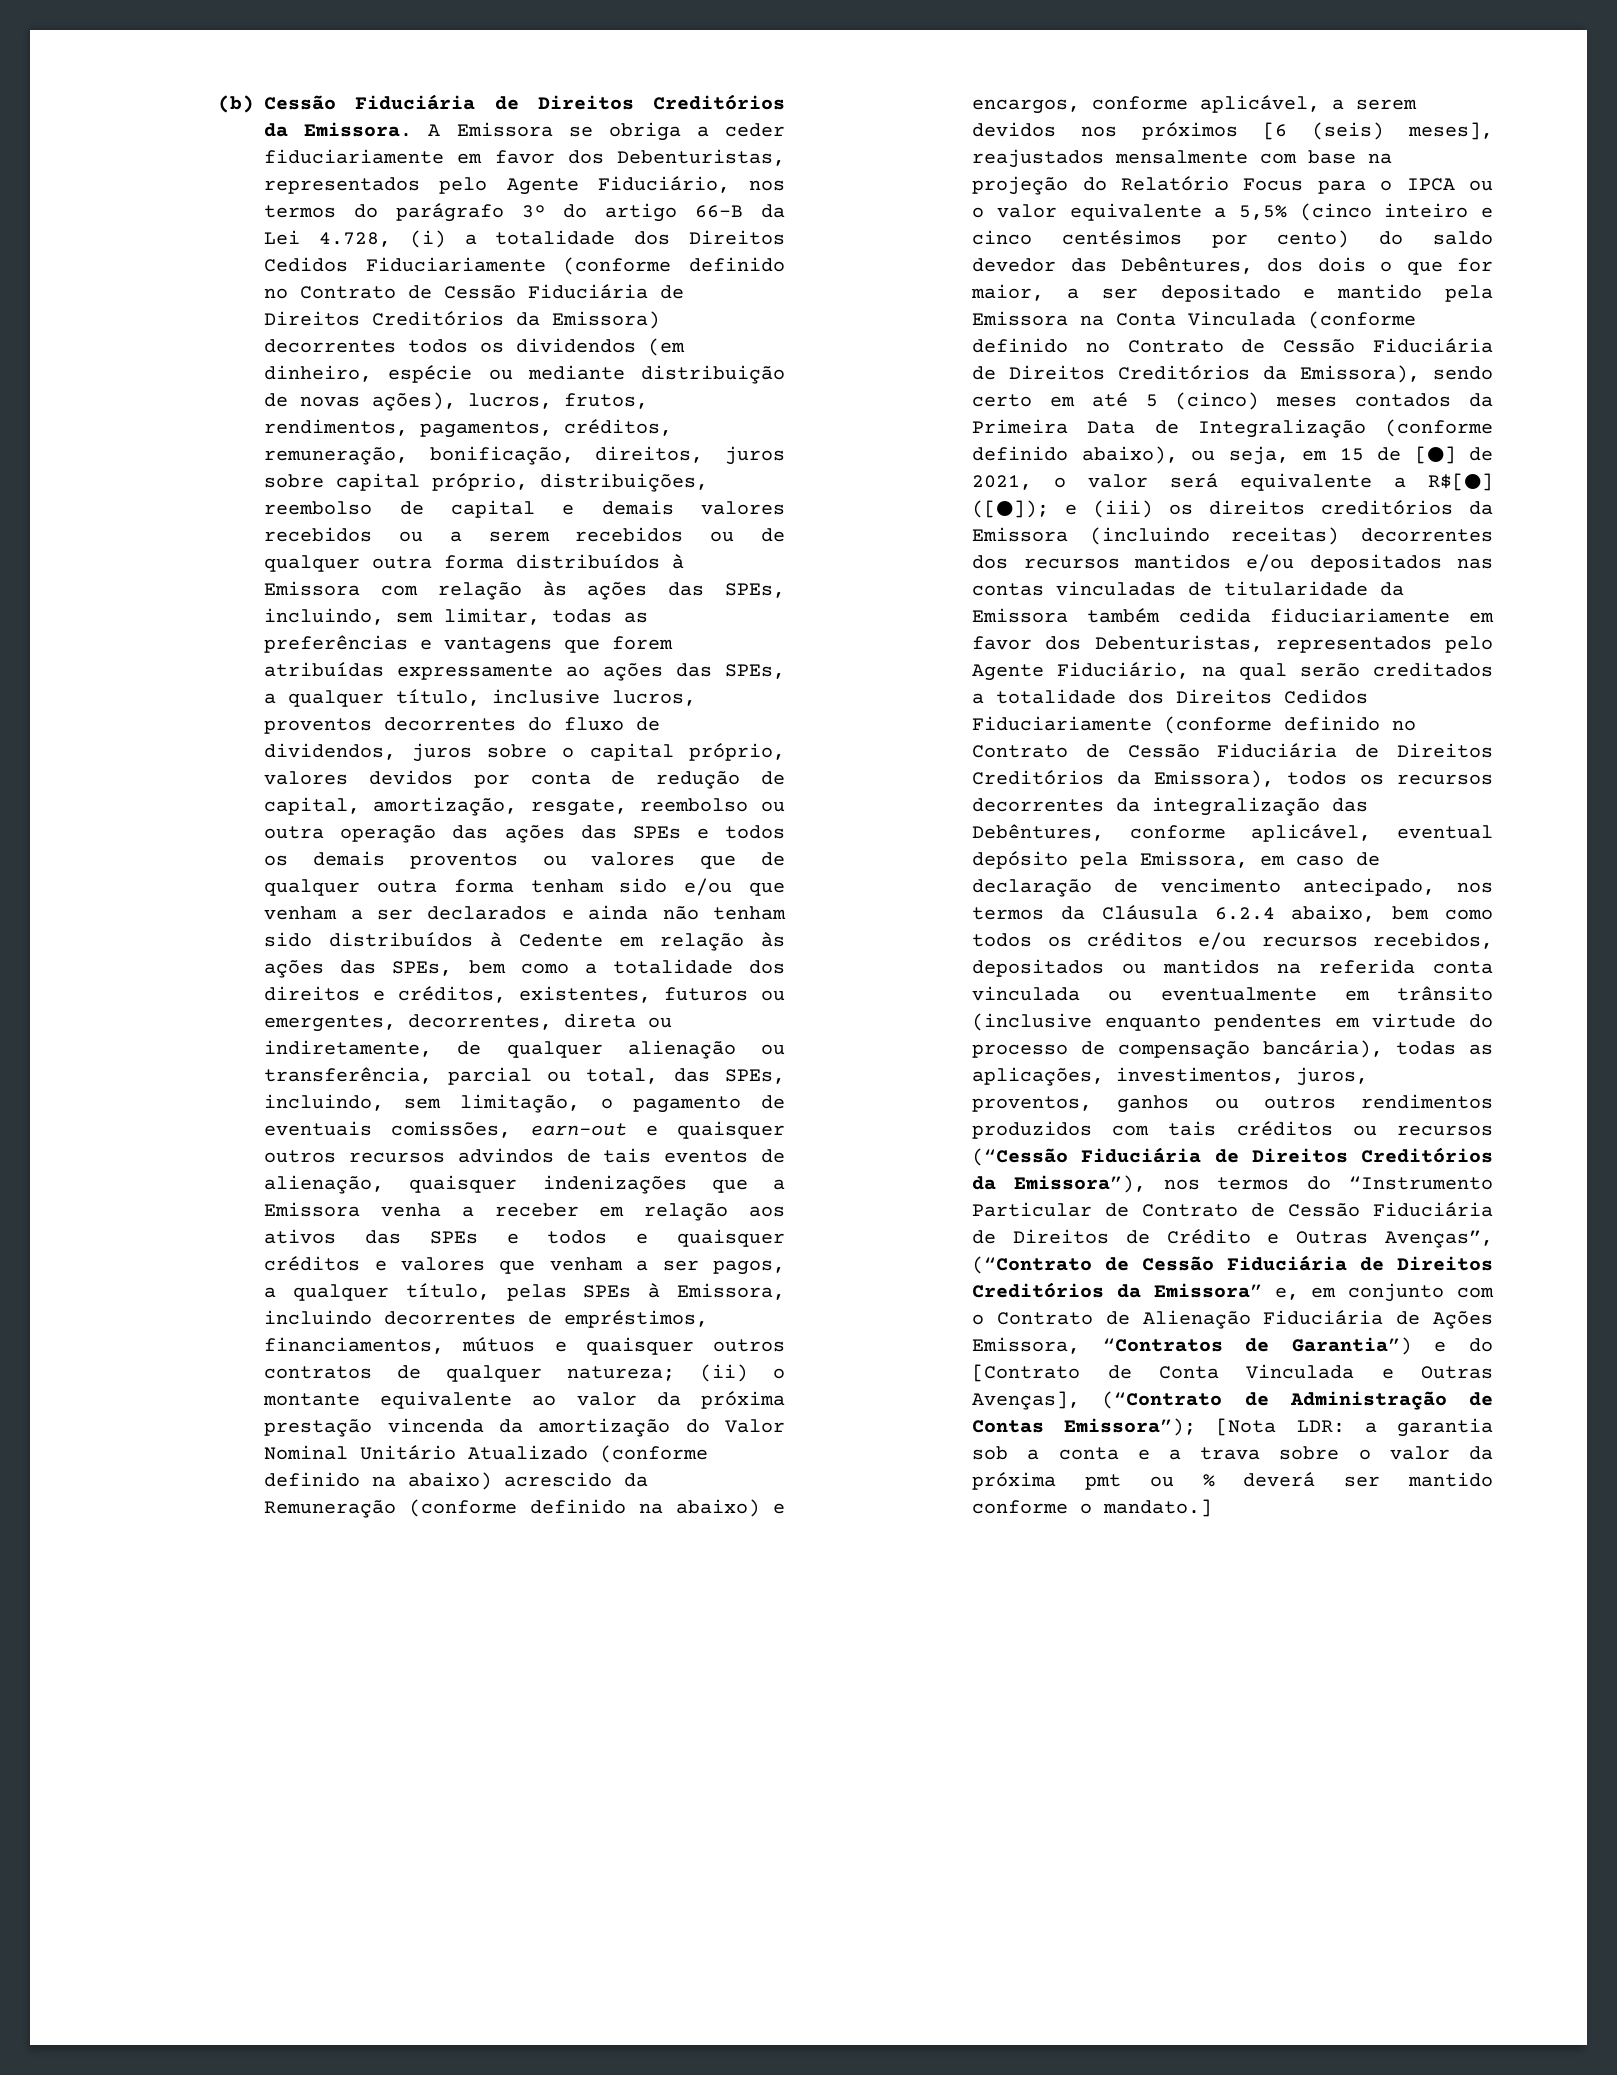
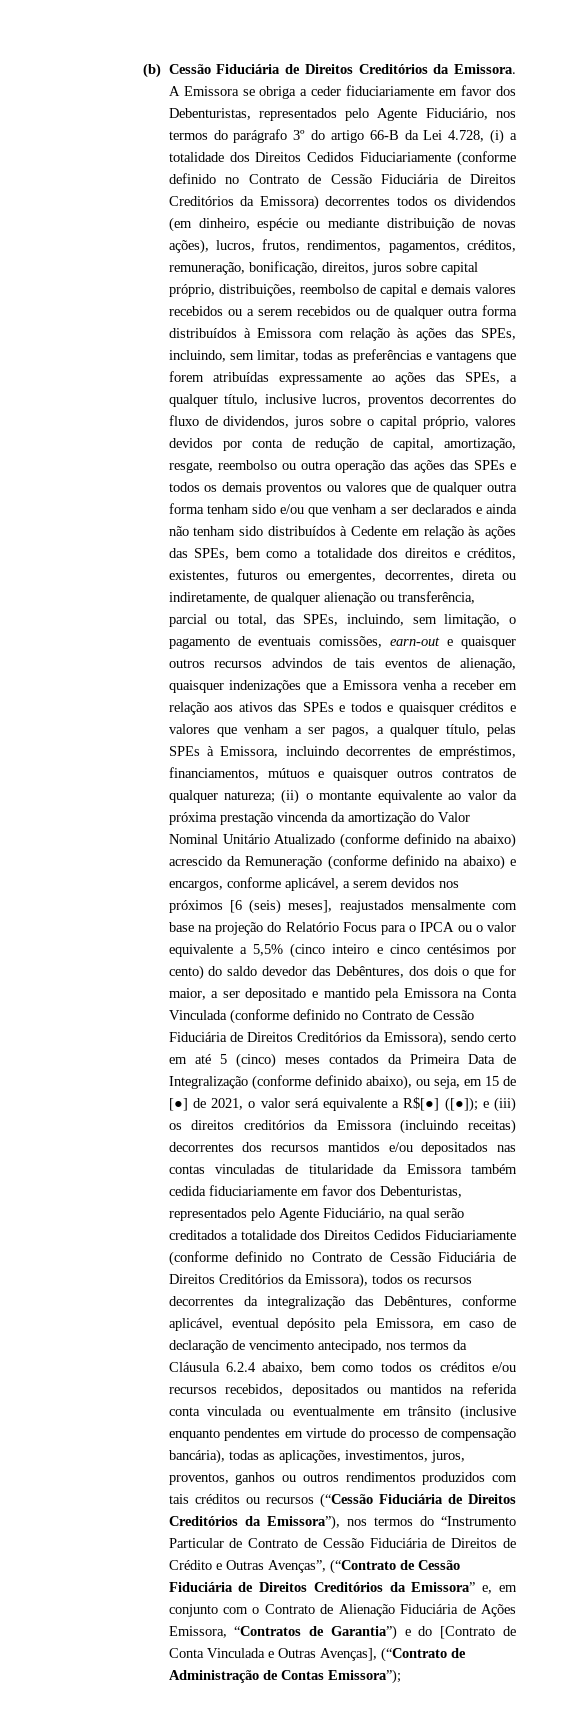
[1216,1418,1493,1437] [972,1446,1493,1460] [972,1472,1493,1490] [972,1499,1213,1517] [Nota LDR: a garantia sob a conta e a trava sobre o valor da próxima pmt ou % deverá ser mantido conforme o mandato.] -> (401, 1676) none

